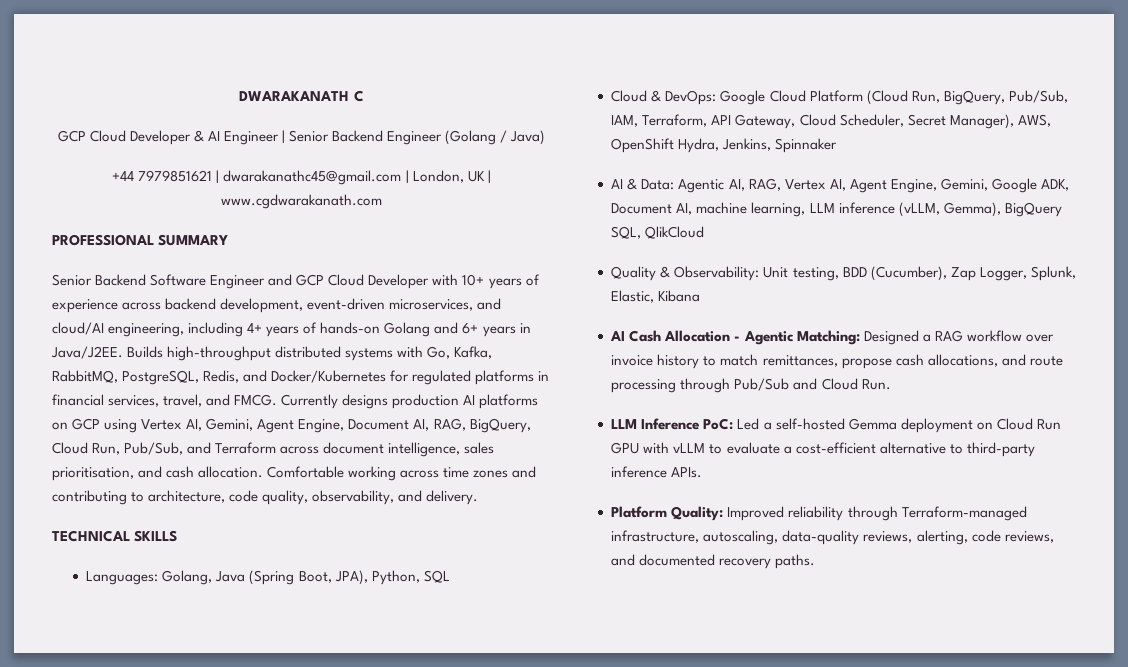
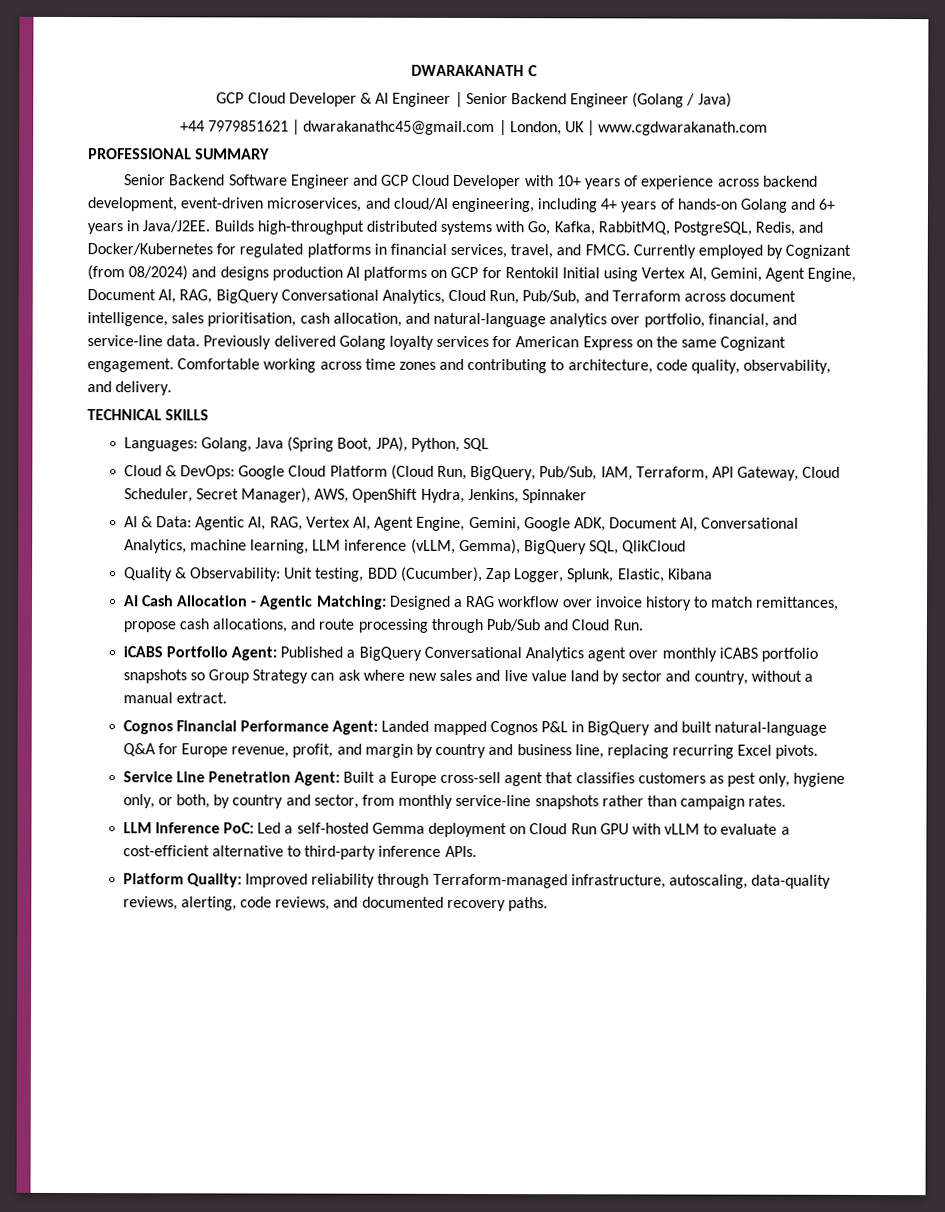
(339, 401) none -> [698,244,852,259] [87,265,217,281] employed by Cognizant (from 08/2024) and
(101, 424) none -> [481,267,601,279] for Rentokil Initial
[469,418,531,433] BigQuery, -> [215,289,445,304] BigQuery Conversational Analytics,
[138,466,264,478] and cash allocation. -> [299,312,798,328] [87,335,787,351] [87,358,174,373] cash allocation, and natural-language analytics over portfolio, financial, and service-line data. Previously delivered Golang loyalty services for American Express on the same Cognizant engagement.
(693, 209) none -> [701,517,800,529] [123,539,187,554] Conversational Analytics,
(891, 384) none -> [122,646,818,662] [122,669,814,685] [122,692,227,704] [122,720,827,736] [122,743,819,759] [122,771,846,787] [122,794,787,810] // iCABS Portfolio Agent: Published a BigQuery Conversational Analytics agent over monthly iCABS portfolio snapshots so Group Strategy can ask where new sales and live value land by sector and country, without a manual extract. // Cognos Financial Performance Agent: Landed mapped Cognos P&L in BigQuery and built natural-language Q&A for Europe revenue, profit, and margin by country and business line, replacing recurring Excel pivots. // Service Line Penetration Agent: Built a Europe cross-sell agent that classifies customers as pest only, hygiene only, or both, by country and sector, from monthly service-line snapshots rather than campaign rates.

